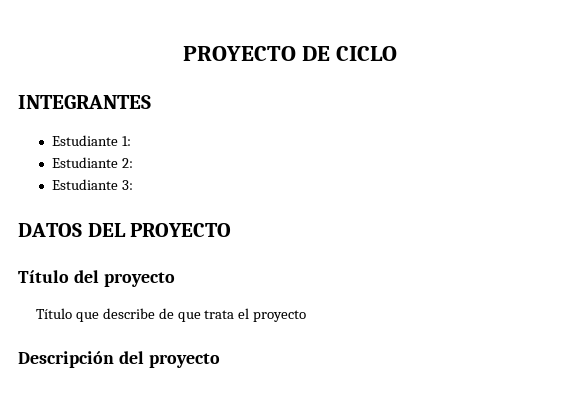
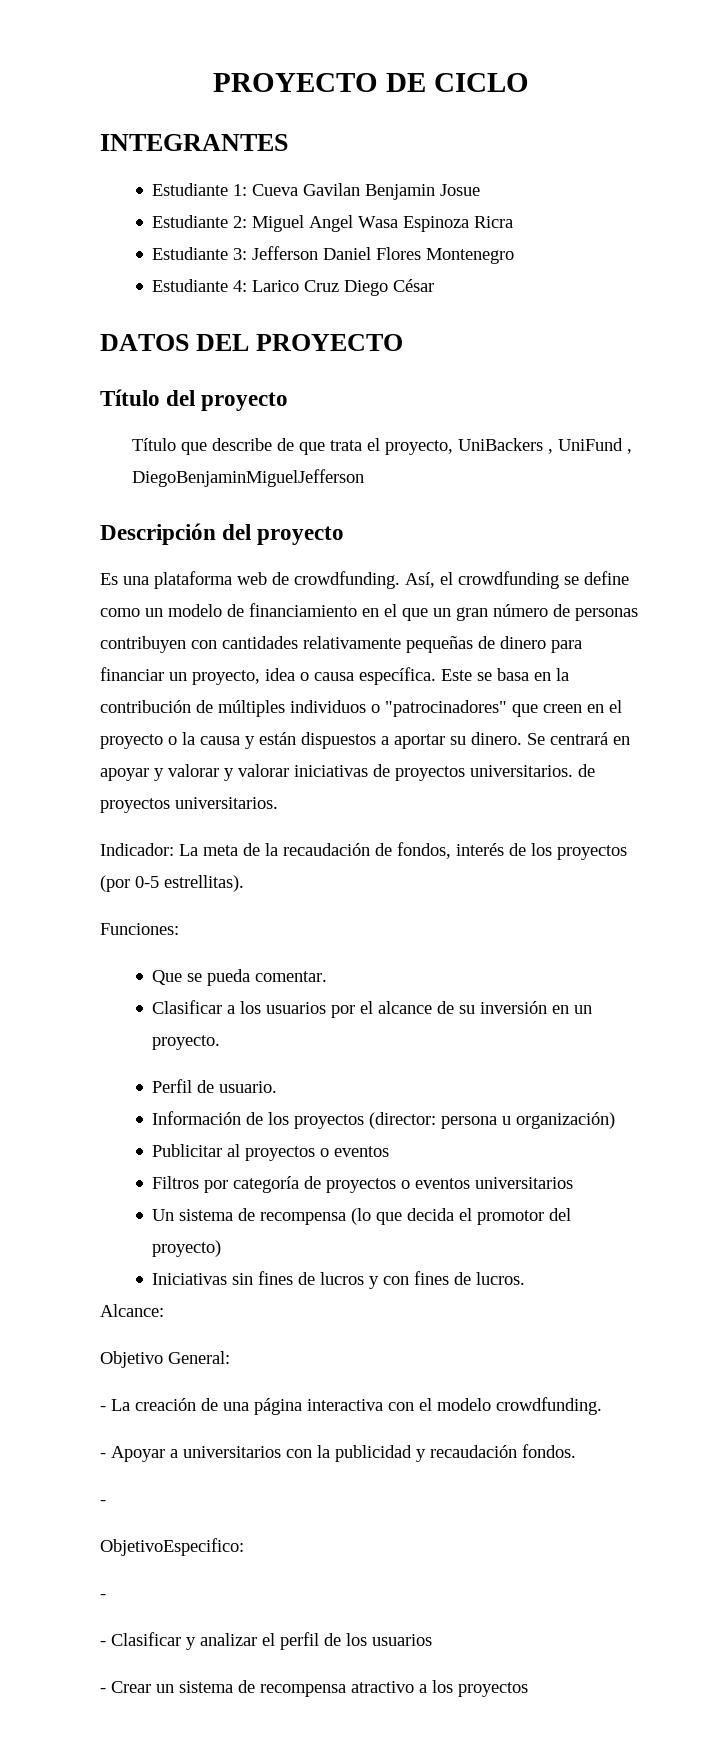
[51,157,133,168] [51,179,133,190] // Estudiante 2: // Estudiante 3: -> [252,183,481,200] [152,215,514,232] [152,246,515,264] [152,279,435,296] Cueva Gavilan Benjamin Josue // Estudiante 2: Miguel Angel Wasa Espinoza Ricra // Estudiante 3: Jefferson Daniel Flores Montenegro // Estudiante 4: Larico Cruz Diego César
[253,310,307,322] [18,351,220,368] proyecto // Descripción del proyecto -> [384,438,632,455] [131,469,364,487] [100,523,345,545] [100,571,629,589] [100,603,638,621] [100,636,582,653] [100,667,569,685] [100,700,622,717] [100,732,630,749] [100,764,595,781] [100,797,278,813] [100,842,627,860] [100,875,244,892] [100,923,179,935] [152,969,328,986] [152,1000,593,1018] [152,1035,221,1050] [152,1079,278,1093] [152,1111,616,1129] [152,1144,390,1161] [152,1176,574,1193] [152,1208,572,1225] [152,1240,222,1257] [152,1271,526,1289] [100,1304,164,1317] [100,1351,230,1368] [100,1397,602,1415] [100,1444,576,1462] [100,1500,106,1505] [100,1538,244,1556] [100,1594,106,1599] [100,1632,432,1650] [100,1680,528,1697] proyecto, UniBackers , UniFund , DiegoBenjaminMiguelJefferson // Descripción del proyecto // Es una plataforma web de crowdfunding. Así, el crowdfunding se define como un modelo de financiamiento en el que un gran número de personas contribuyen con cantidades relativamente pequeñas de dinero para financiar un proyecto, idea o causa específica. Este se basa en la contribución de múltiples individuos o "patrocinadores" que creen en el proyecto o la causa y están dispuestos a aportar su dinero. Se centrará en apoyar y valorar y valorar iniciativas de proyectos universitarios. de proyectos universitarios. // Indicador: La meta de la recaudación de fondos, interés de los proyectos (por 0-5 estrellitas). // Funciones: // Que se pueda comentar. // Clasificar a los usuarios por el alcance de su inversión en un proyecto. // Perfil de usuario. // Información de los proyectos (director: persona u organización) // Publicitar al proyectos o eventos // Filtros por categoría de proyectos o eventos universitarios // Un sistema de recompensa (lo que decida el promotor del proyecto) // Iniciativas sin fines de lucros y con fines de lucros. // Alcance: // Objetivo General: // - La creación de una página interactiva con el modelo crowdfunding. // - Apoyar a universitarios con la publicidad y recaudación fondos. // - // ObjetivoEspecifico: // - // - Clasificar y analizar el perfil de los usuarios // - Crear un sistema de recompensa atractivo a los proyectos

